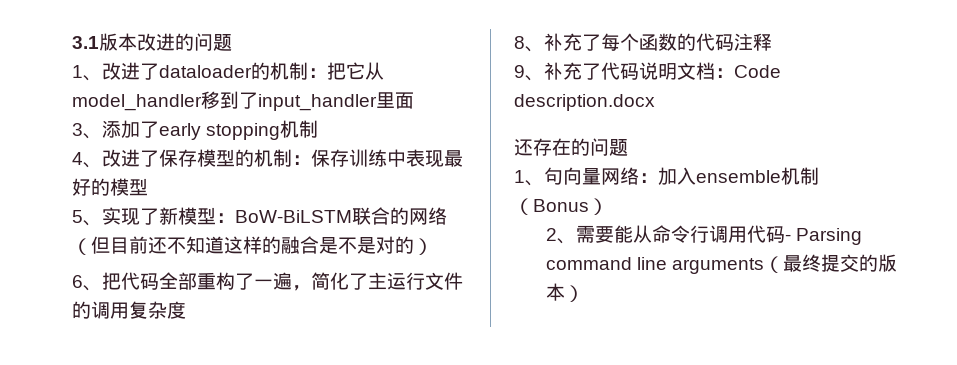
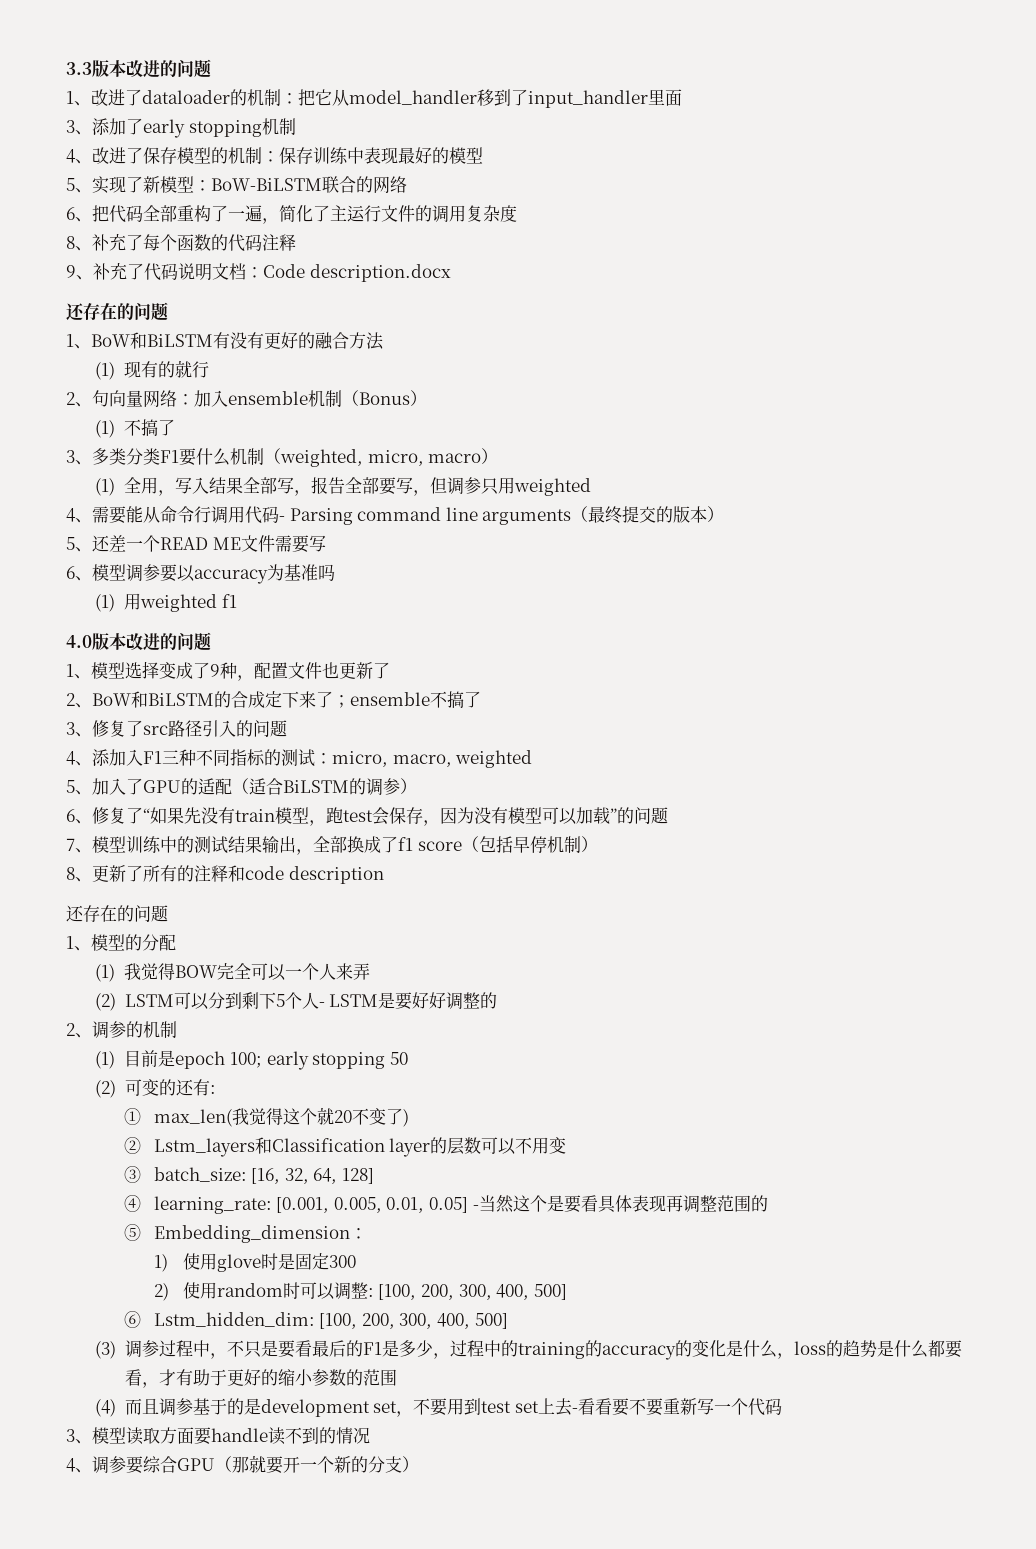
[72,36,99,49] 3.1 -> [66,62,92,75] 3.3
[72,236,433,255] （但目前还不知道这样的融合是不是对的） -> (407, 184) none
(544, 183) none -> [91,332,384,350] [95,360,210,380] [66,392,92,407] BoW和BiLSTM有没有更好的融合方法 // (1)现有的就行 // 2、
[545,228,557,241] 2 -> [95,419,176,438] [66,448,499,467] [95,477,592,496] [66,508,76,522] (1)不搞了 // 3、多类分类F1要什么机制（weighted, micro, macro） // (1)全用，写入结果全部写，报告全部要写，但调参只用weighted // 4
(584, 293) none -> [66,535,326,553] [66,564,335,584] [95,593,238,612] [66,632,211,651] [66,661,390,681] [66,691,481,708] [66,720,287,737] [66,749,533,768] [66,778,417,796] [66,807,668,826] [66,836,598,855] [66,865,384,884] [66,905,168,922] [66,934,176,951] [95,963,371,982] [95,992,498,1011] [66,1021,177,1039] [95,1050,408,1070] [95,1079,216,1098] [124,1107,409,1127] [124,1137,567,1157] [124,1166,375,1184] [124,1195,768,1214] [124,1224,367,1243] [153,1253,356,1272] [153,1282,567,1301] [124,1311,508,1329] [95,1340,962,1360] [124,1369,397,1388] [95,1398,782,1417] [66,1427,370,1445] [66,1455,419,1474] // 5、还差一个READ ME文件需要写 // 6、模型调参要以accuracy为基准吗 // (1)用weighted f1 // 4.0版本改进的问题 // 1、模型选择变成了9种，配置文件也更新了 // 2、BoW和BiLSTM的合成定下来了；ensemble不搞了 // 3、修复了src路径引入的问题 // 4、添加入F1三种不同指标的测试：micro, macro, weighted // 5、加入了GPU的适配（适合BiLSTM的调参） // 6、修复了“如果先没有train模型，跑test会保存，因为没有模型可以加载”的问题 // 7、模型训练中的测试结果输出，全部换成了f1 score（包括早停机制） // 8、更新了所有的注释和code description // 还存在的问题 // 1、模型的分配 // (1)我觉得BOW完全可以一个人来弄 // (2) LSTM可以分到剩下5个人- LSTM是要好好调整的 // 2、调参的机制 // (1)目前是epoch 100; early stopping 50 // (2)可变的还有: // ① max_len(我觉得这个就20不变了) // ② Lstm_layers和Classification layer的层数可以不用变 // ③ batch_size: [16, 32, 64, 128] // ④ learning_rate: [0.001, 0.005, 0.01, 0.05] -当然这个是要看具体表现再调整范围的 // ⑤ Embedding_dimension： // 1)使用glove时是固定300 // 2)使用random时可以调整: [100, 200, 300, 400, 500] // ⑥ Lstm_hidden_dim: [100, 200, 300, 400, 500] // (3)调参过程中，不只是要看最后的F1是多少，过程中的training的accuracy的变化是什么，loss的趋势是什么都要看，才有助于更好的缩小参数的范围 // (4)而且调参基于的是development set，不要用到test set上去-看看要不要重新写一个代码 // 3、模型读取方面要handle读不到的情况 // 4、调参要综合GPU（那就要开一个新的分支）

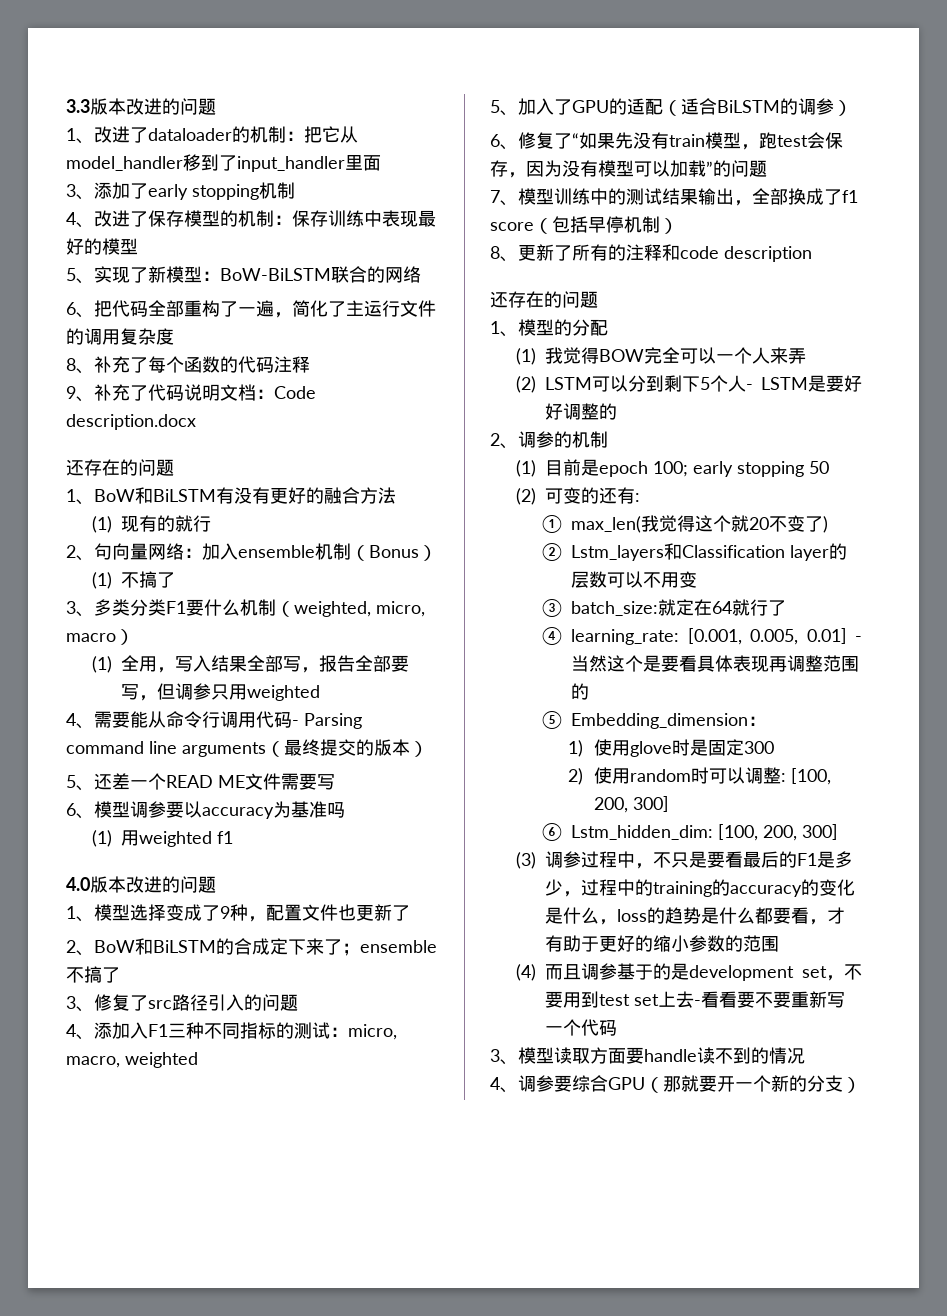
[251,1168,375,1184] [16, 32, 64, 128] -> [658,599,787,616] 就定在64就行了
[386,1197,469,1213] 0.01, 0.05] -> [806,628,847,644] 0.01]
[458,1284,567,1300] 300, 400, 500] -> [633,796,670,812] 300]
[399,1313,508,1329] 300, 400, 500] -> [802,824,839,840] 300]

